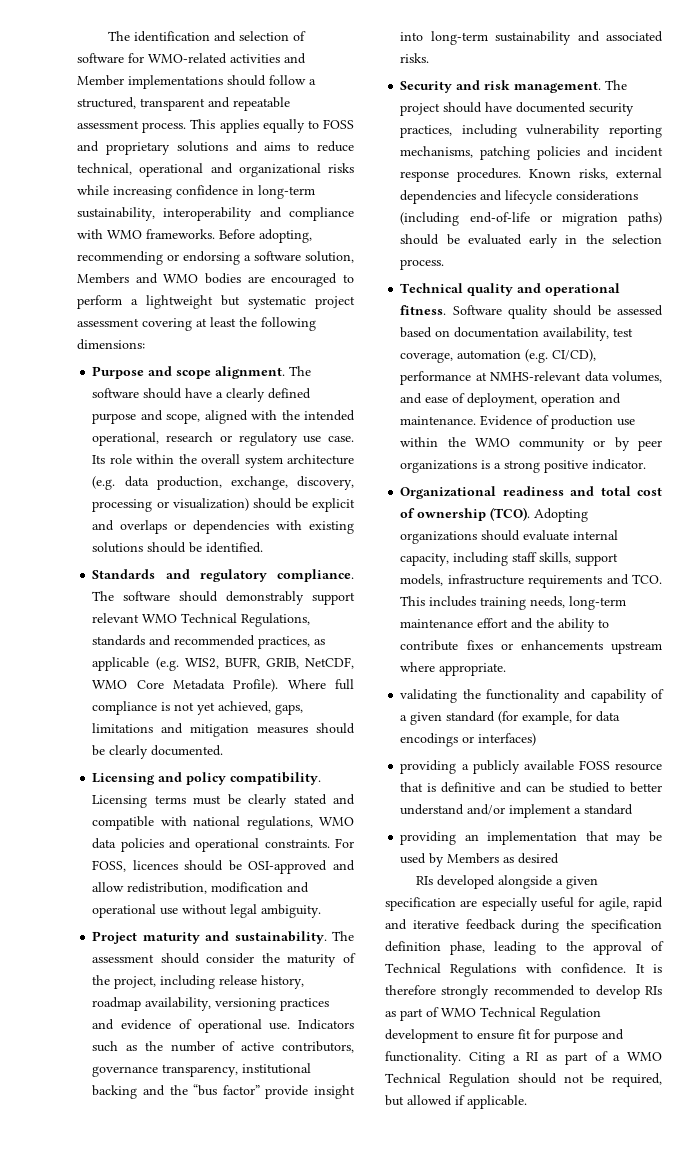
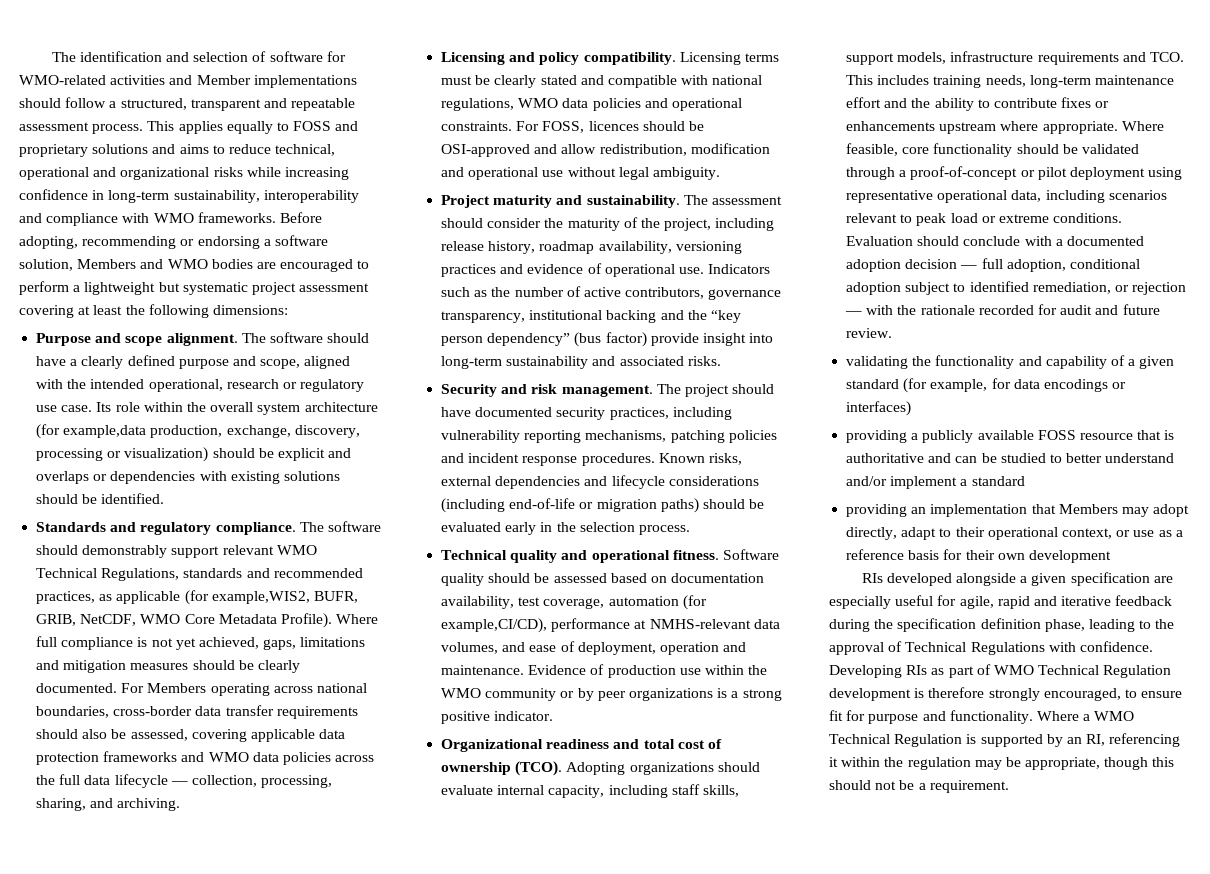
[92,476,149,490] (e.g. data -> [36,424,147,439] (for example,data
[155,657,219,671] (e.g. WIS2, -> [184,590,310,605] (for example,WIS2,
(224, 750) none -> [121,683,367,696] [36,705,358,719] [36,729,346,742] [36,751,375,765] [36,774,333,788] [36,798,181,811] For Members operating across national boundaries, cross-border data transfer requirements should also be assessed, covering applicable data protection frameworks and WMO data policies across the full data lifecycle — collection, processing, sharing, and archiving.
[193,1084,260,1096] “bus factor” -> [710,310,741,323] [441,332,647,347] “key person dependency” (bus factor)
[525,349,597,363] (e.g. CI/CD), -> [682,595,707,610] [441,618,548,633] (for example,CI/CD),
(507, 669) none -> [1121,121,1164,131] [846,143,1139,157] [846,166,1183,180] [846,190,1167,203] [846,213,1123,226] [846,236,1144,246] [846,258,1140,272] [846,281,1187,295] [845,304,1160,315] [846,328,893,338] Where feasible, core functionality should be validated through a proof-of-concept or pilot deployment using representative operational data, including scenarios relevant to peak load or extreme conditions. Evaluation should conclude with a documented adoption decision — full adoption, conditional adoption subject to identified remediation, or rejection — with the rationale recorded for audit and future review.
[441,782,496,793] definitive -> [846,453,925,463] authoritative
[616,831,662,845] [400,853,560,867] may be used by Members as desired -> [1058,504,1190,517] [846,527,1183,540] [846,549,1111,563] Members may adopt directly, adapt to their operational context, or use as a reference basis for their own development
[635,964,662,973] [385,985,640,999] It is therefore strongly recommended to develop -> [829,665,902,678] Developing
(459, 1036) none -> [914,687,1121,701] is therefore strongly encouraged,
[468,1051,662,1065] [385,1073,662,1087] [385,1095,527,1109] Citing a RI as part of a WMO Technical Regulation should not be required, but allowed if applicable. -> [1036,711,1135,721] [829,733,1181,747] [829,757,1175,770] [829,780,1009,793] Where a WMO Technical Regulation is supported by an RI, referencing it within the regulation may be appropriate, though this should not be a requirement.

